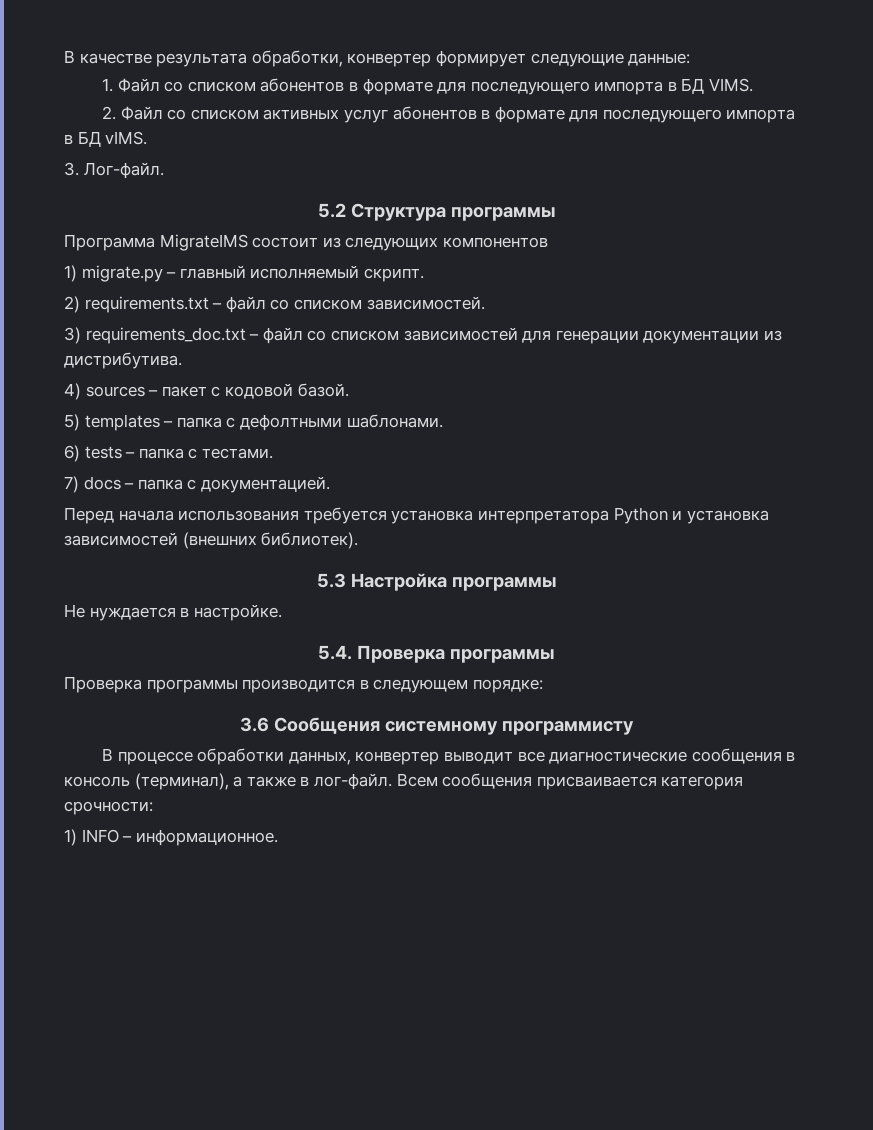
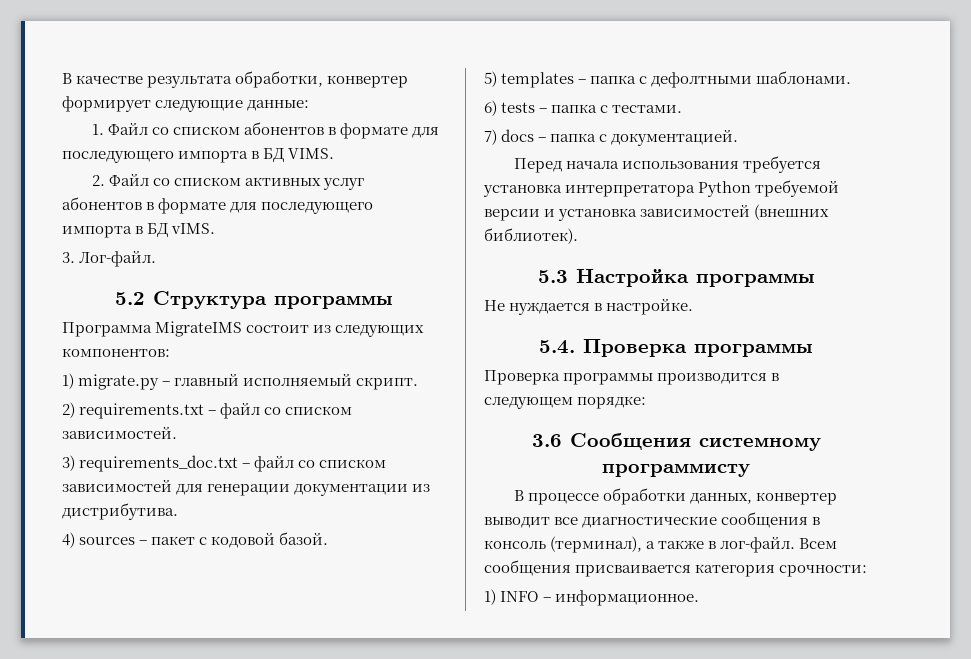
[442,237,548,248] компонентов -> [62,348,170,357] компонентов:
(668, 515) none -> [755,180,840,197] [484,209,540,221] требуемой версии

